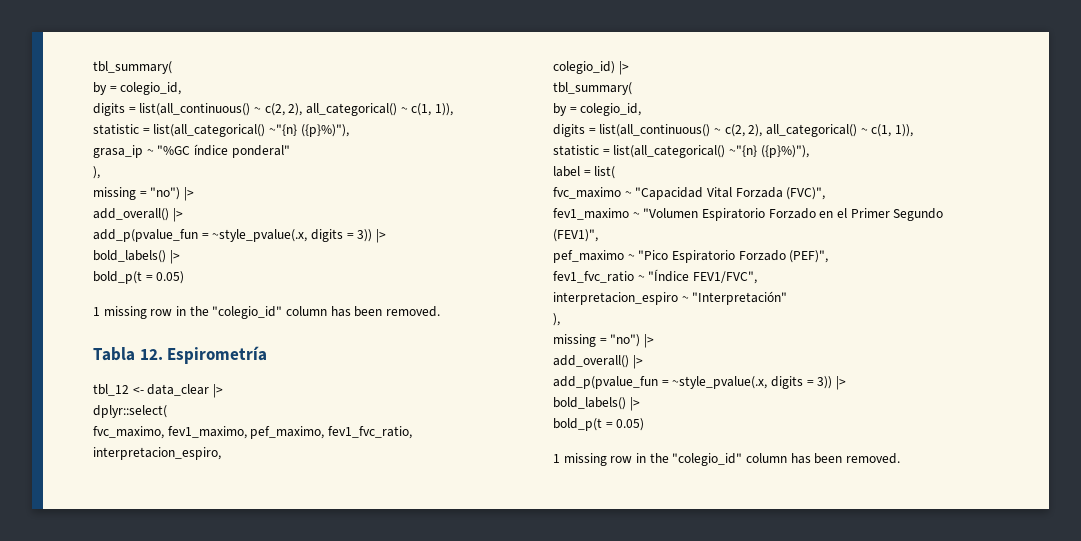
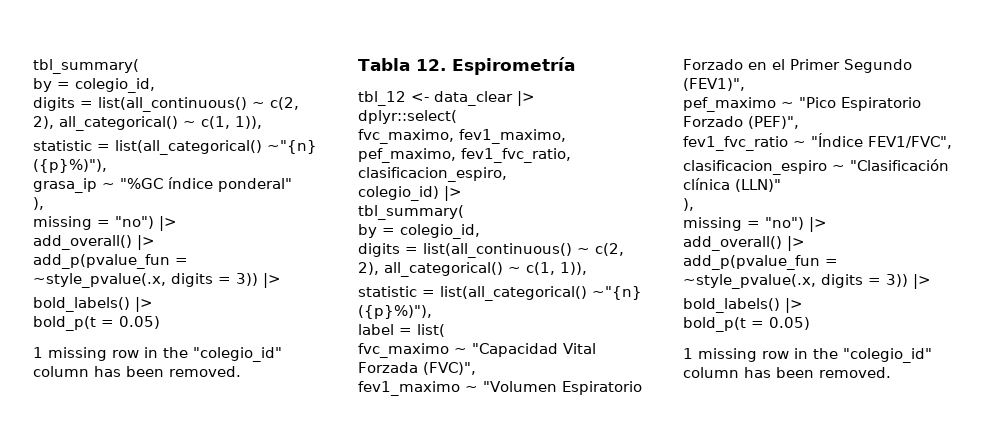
[93,447,221,460] interpretacion_espiro, -> [358,167,507,182] clasificacion_espiro,
[553,291,788,305] interpretacion_espiro ~ "Interpretación" -> [683,159,949,175] [683,178,781,192] clasificacion_espiro ~ "Clasificación clínica (LLN)"

